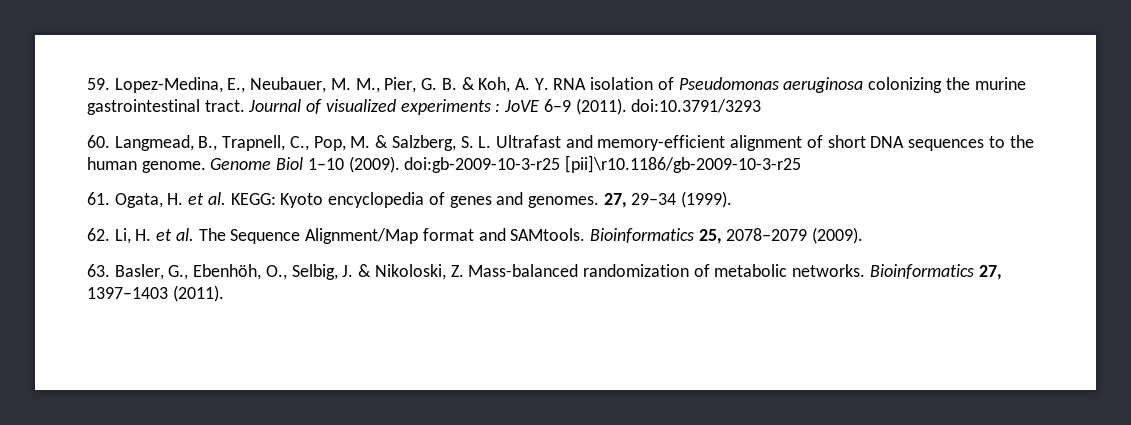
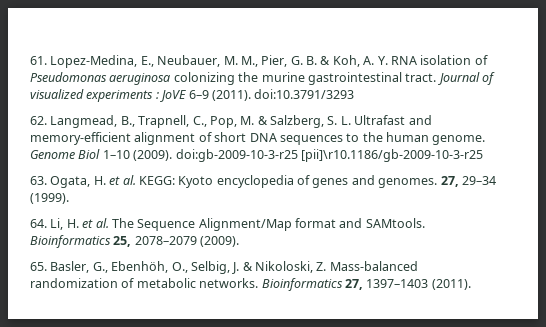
[87,78,110,90] 59. -> [30,56,47,65] 61.
[87,135,110,148] 60. -> [30,116,47,125] 62.
[87,192,110,205] 61. -> [30,176,47,185] 63.
[87,228,110,241] 62. -> [30,219,47,228] 64.
[87,264,110,277] 63. -> [30,262,47,271] 65.

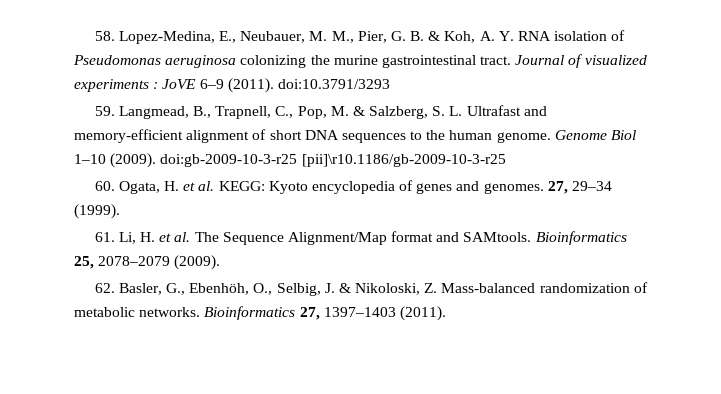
[30,56,47,65] 61. -> [94,31,115,41] 58.
[30,116,47,125] 62. -> [94,106,115,116] 59.
[30,176,47,185] 63. -> [94,181,115,191] 60.
[30,219,47,228] 64. -> [94,232,115,242] 61.
[30,262,47,271] 65. -> [94,283,115,293] 62.

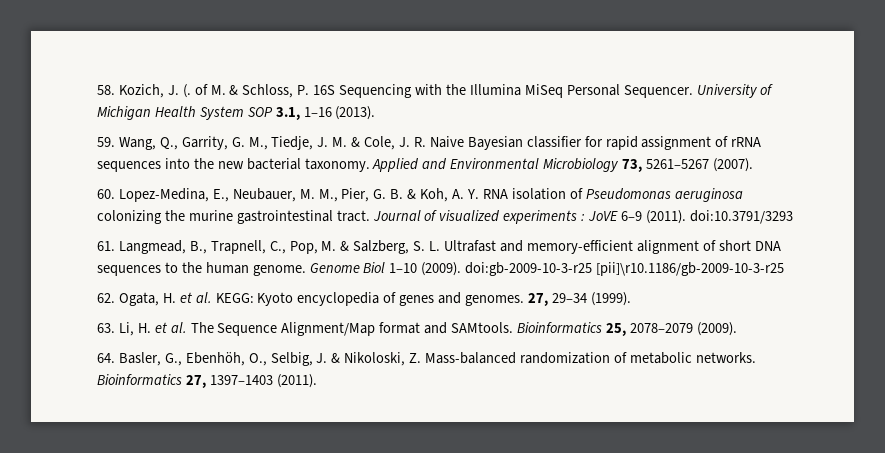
(115, 36) none -> [118,84,774,98] [97,106,376,120] [97,136,762,150] [97,158,753,172] [97,189,115,199] Kozich, J. (. of M. & Schloss, P. 16S Sequencing with the Illumina MiSeq Personal Sequencer. University of Michigan Health System SOP 3.1, 1–16 (2013). // 59. Wang, Q., Garrity, G. M., Tiedje, J. M. & Cole, J. R. Naive Bayesian classifier for rapid assignment of rRNA sequences into the new bacterial taxonomy. Applied and Environmental Microbiology 73, 5261–5267 (2007). // 60.
[94,106,115,116] 59. -> [97,241,115,251] 61.
[94,181,115,191] 60. -> [97,293,115,303] 62.
[94,232,115,242] 61. -> [97,323,115,333] 63.
[94,283,115,293] 62. -> [97,353,115,363] 64.

